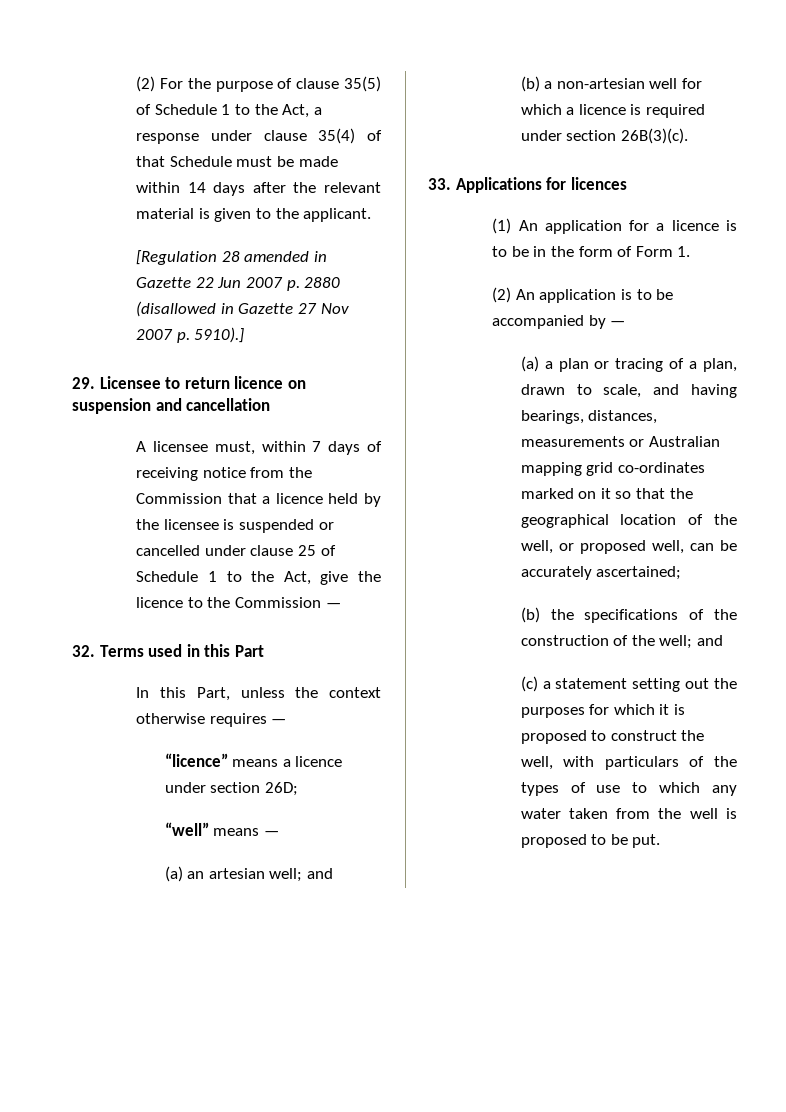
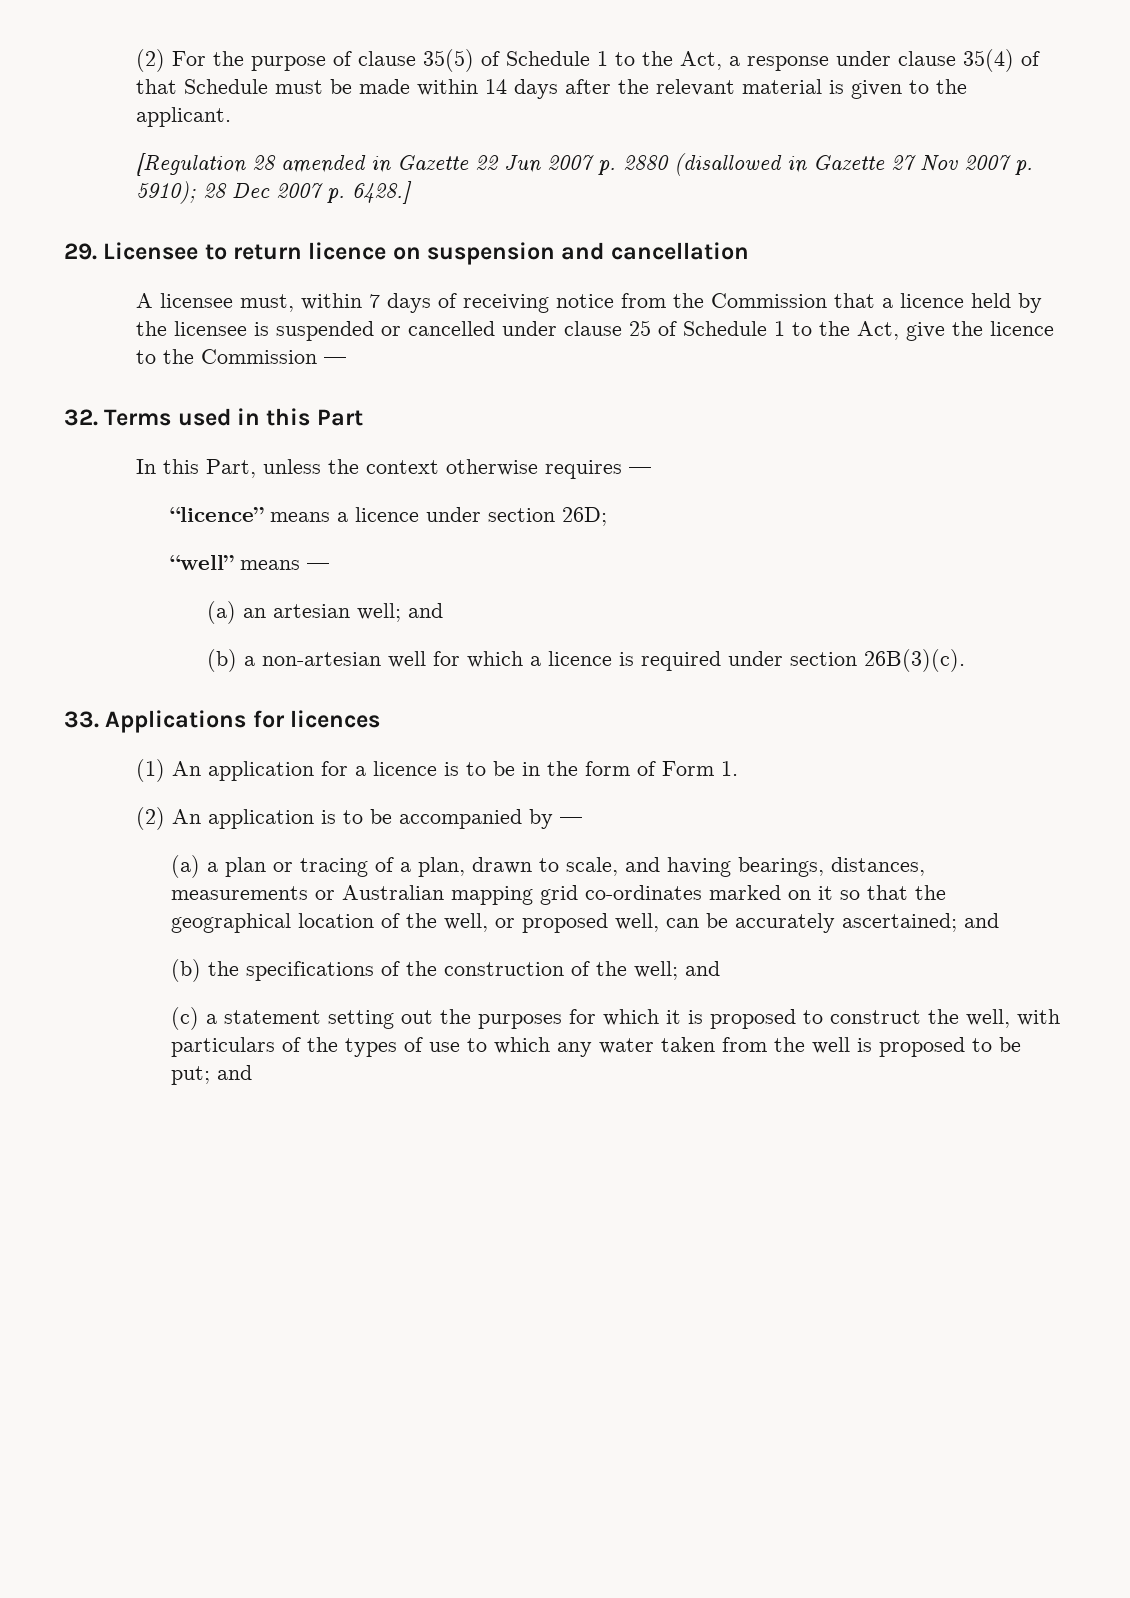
[194,327,245,343] 5910).] -> [135,181,412,204] 5910); 28 Dec 2007 p. 6428.]
(682, 573) none -> [964,913,1000,928] and
[632,834,661,848] put. -> [171,1065,253,1085] put; and

